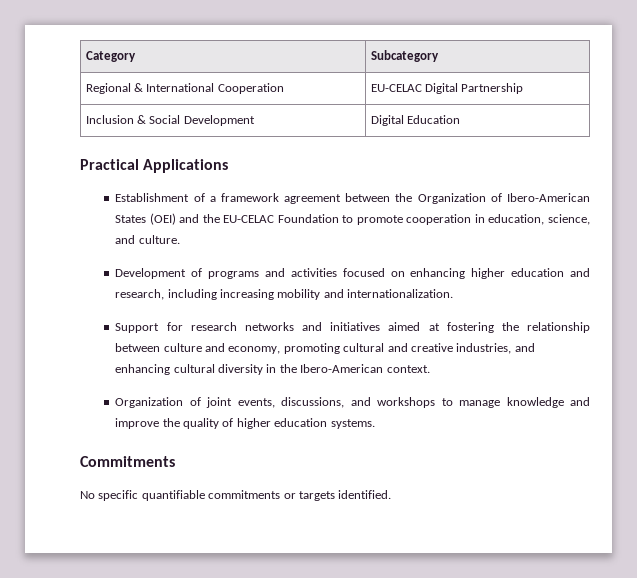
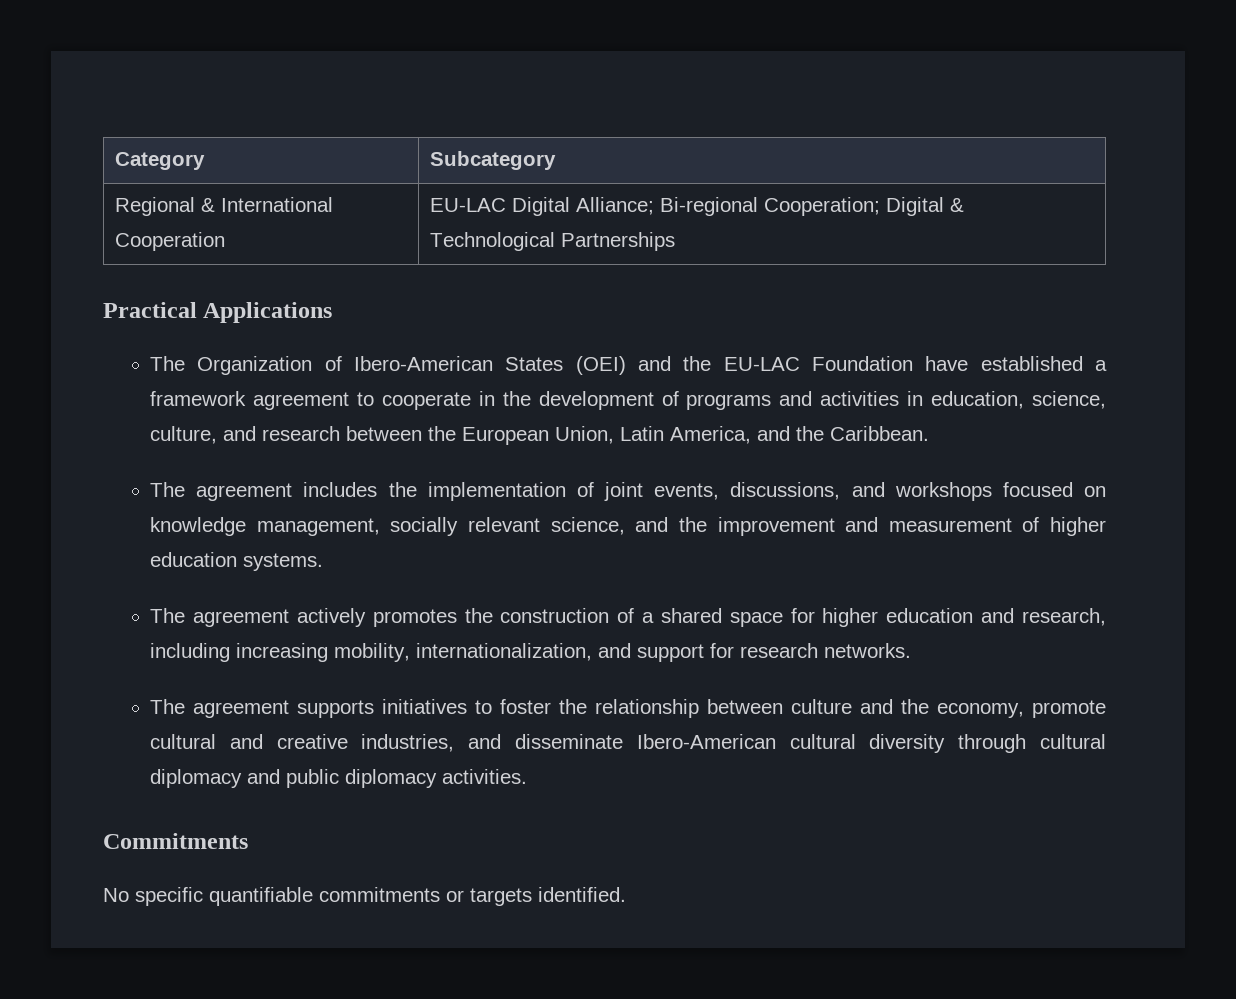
[370,83,524,94] [85,115,255,126] [370,115,460,126] [80,159,229,173] [115,193,413,204] EU-CELAC Digital Partnership // Inclusion & Social Development | Digital Education // Practical Applications // Establishment of a framework agreement between the -> [429,197,964,216] [429,232,675,251] [103,302,333,323] [150,356,186,371] EU-LAC Digital Alliance; Bi-regional Cooperation; Digital & Technological Partnerships // Practical Applications // The
[223,214,590,225] [115,235,180,244] [115,268,466,279] EU-CELAC Foundation to promote cooperation in education, science, and culture. // Development of programs and activities focused on enhancing -> [723,356,1107,371] [150,391,1106,410] [150,426,930,445] [150,482,1106,501] [150,517,1107,536] [150,552,324,571] [150,608,815,627] EU-LAC Foundation have established a framework agreement to cooperate in the development of programs and activities in education, science, culture, and research between the European Union, Latin America, and the Caribbean. // The agreement includes the implementation of joint events, discussions, and workshops focused on knowledge management, socially relevant science, and the improvement and measurement of higher education systems. // The agreement actively promotes the construction of a shared space for
[277,289,454,300] [115,322,494,333] mobility and internationalization. // Support for research networks and initiatives aimed at fostering -> [334,643,912,662] [150,699,552,718] mobility, internationalization, and support for research networks. // The agreement supports initiatives to foster
[228,343,340,354] economy, promoting -> [901,699,1106,718] the economy, promote
[115,364,430,375] [115,397,591,408] [115,418,375,429] enhancing cultural diversity in the Ibero-American context. // Organization of joint events, discussions, and workshops to manage knowledge and improve the quality of higher education systems. -> [515,734,1106,753] [150,769,528,788] disseminate Ibero-American cultural diversity through cultural diplomacy and public diplomacy activities.

